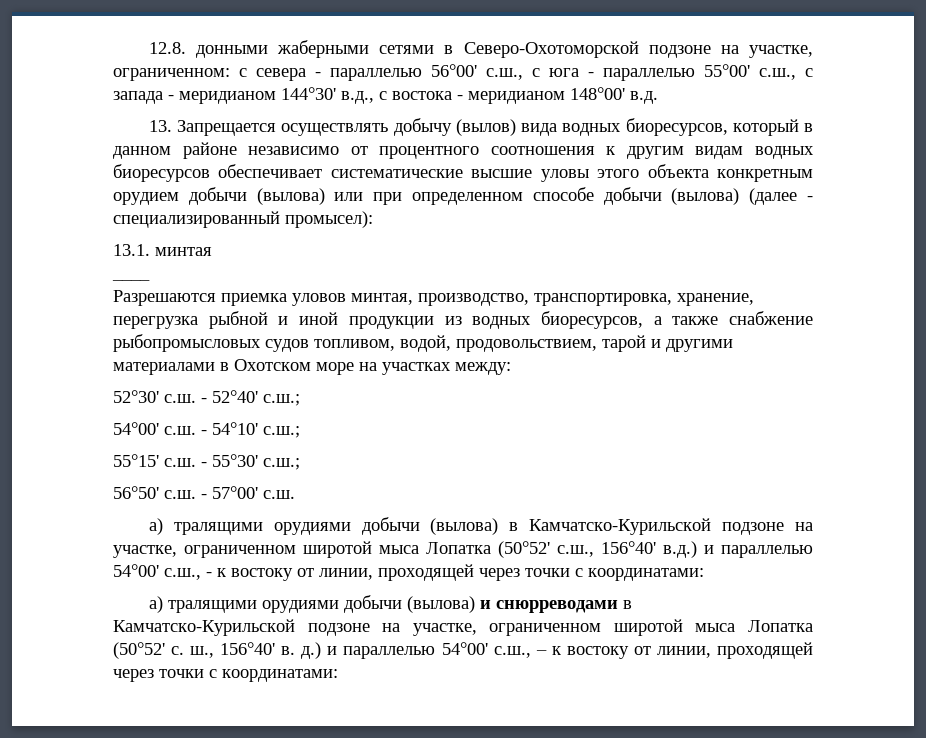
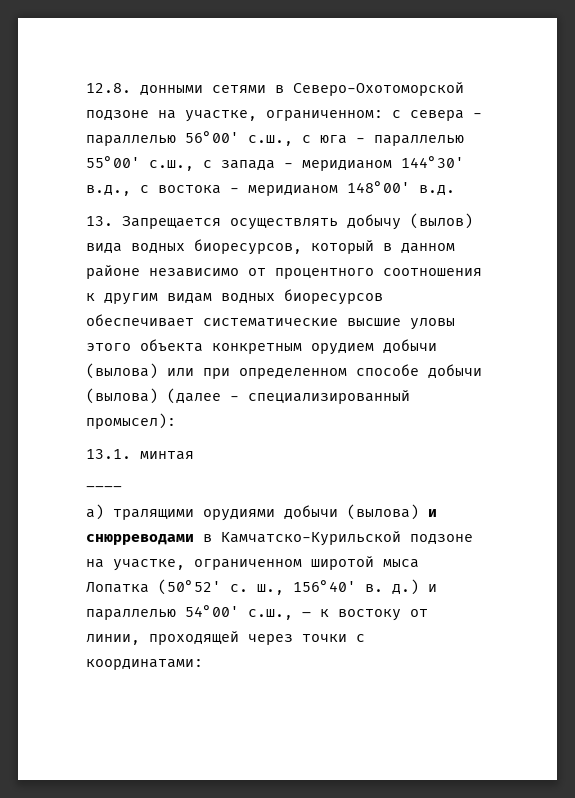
[277,40,370,58] жаберными -> (203, 90) none
[113,290,754,306] [113,311,813,329] [113,334,733,352] [113,359,511,375] [113,390,300,406] [113,422,300,438] [113,454,300,470] [113,486,295,499] [148,517,814,535] [113,541,813,558] [113,564,704,581] // Разрешаются приемка уловов минтая, производство, транспортировка, хранение, перегрузка рыбной и иной продукции из водных биоресурсов, а также снабжение рыбопромысловых судов топливом, водой, продовольствием, тарой и другими материалами в Охотском море на участках между: // 52°30' с.ш. - 52°40' с.ш.; // 54°00' с.ш. - 54°10' с.ш.; // 55°15' с.ш. - 55°30' с.ш.; // 56°50' с.ш. - 57°00' с.ш. // а) тралящими орудиями добычи (вылова) в Камчатско-Курильской подзоне на участке, ограниченном широтой мыса Лопатка (50°52' с.ш., 156°40' в.д.) и параллелью 54°00' с.ш., - к востоку от линии, проходящей через точки с координатами: -> (122, 486) none

